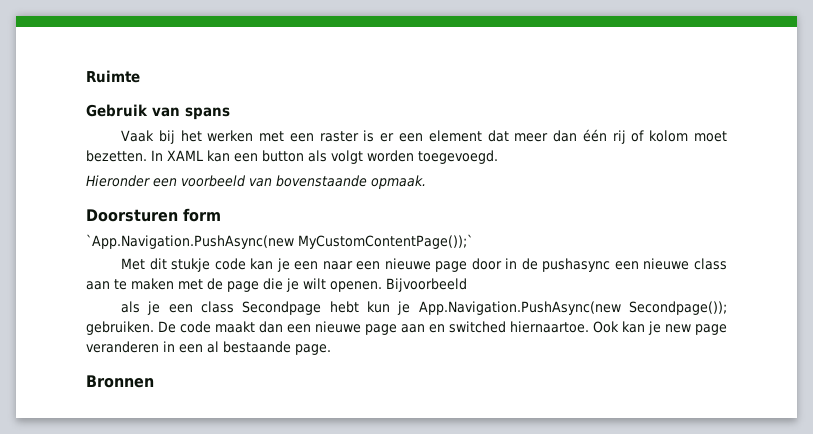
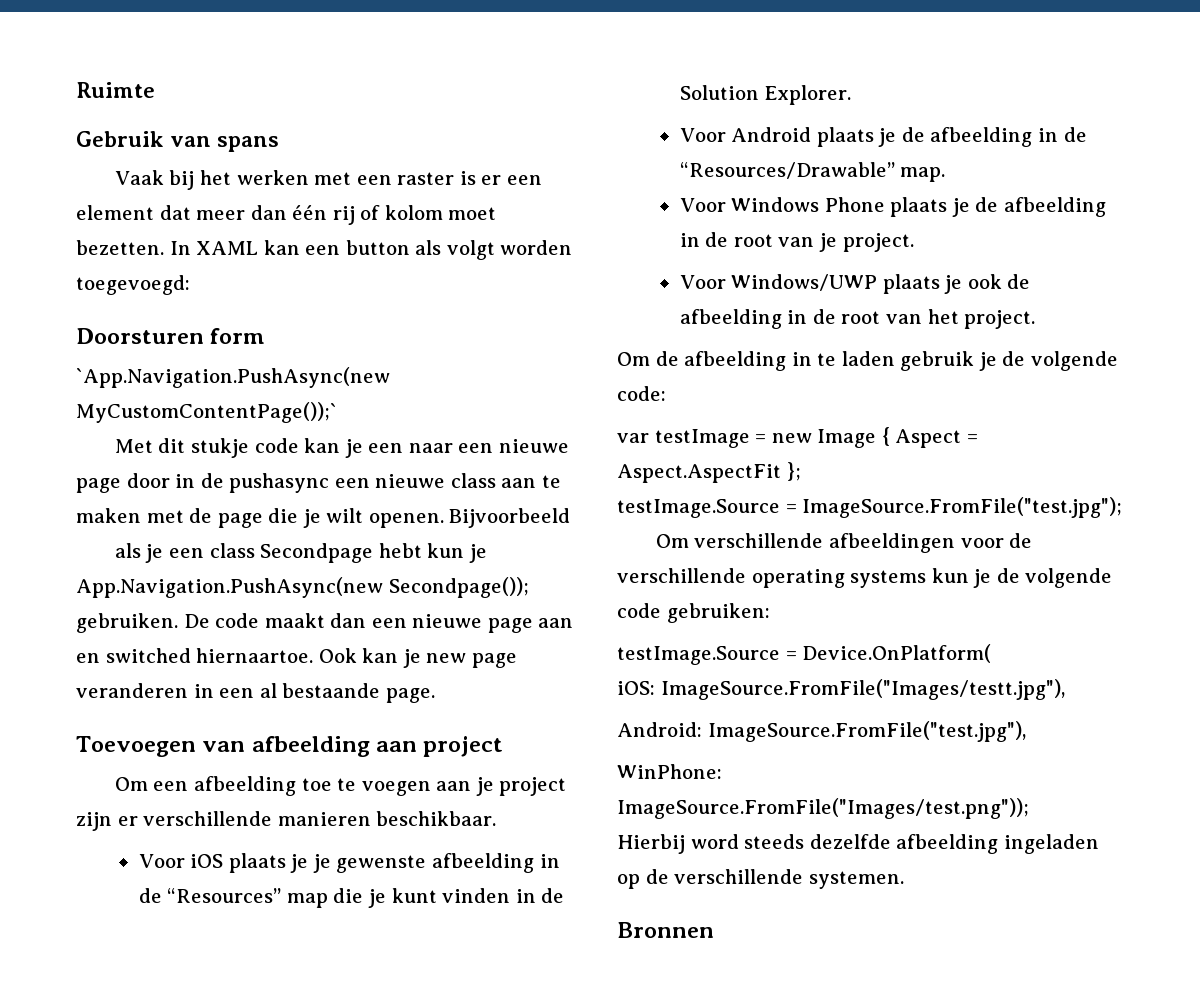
[418,150,498,164] [86,175,426,189] toegevoegd. // Hieronder een voorbeeld van bovenstaande opmaak. -> [76,275,190,295] toegevoegd:
(331, 349) none -> [76,736,504,757] [114,776,567,796] [76,811,497,831] [138,853,560,873] [138,888,565,908] [679,85,852,105] [679,127,1087,147] [679,162,946,182] [679,197,1107,217] [679,232,914,252] [679,274,1031,294] [679,309,1036,329] [617,351,1118,371] [617,386,666,401] [617,427,978,448] [617,462,801,483] [617,497,1123,518] [655,533,1033,553] [617,568,1113,588] [617,603,770,623] [617,644,992,665] [617,679,1065,700] [617,721,1026,742] [617,764,722,779] [617,798,1029,819] [617,834,1099,854] [617,869,904,889] // Toevoegen van afbeelding aan project // Om een afbeelding toe te voegen aan je project zijn er verschillende manieren beschikbaar. // Voor iOS plaats je je gewenste afbeelding in de “Resources” map die je kunt vinden in de Solution Explorer. // Voor Android plaats je de afbeelding in de “Resources/Drawable” map. // Voor Windows Phone plaats je de afbeelding in de root van je project. // Voor Windows/UWP plaats je ook de afbeelding in de root van het project. // Om de afbeelding in te laden gebruik je de volgende code: // var testImage = new Image { Aspect = Aspect.AspectFit }; // testImage.Source = ImageSource.FromFile("test.jpg"); // Om verschillende afbeeldingen voor de verschillende operating systems kun je de volgende code gebruiken: // testImage.Source = Device.OnPlatform( // iOS: ImageSource.FromFile("Images/testt.jpg"), // Android: ImageSource.FromFile("test.jpg"), // WinPhone: ImageSource.FromFile("Images/test.png")); // Hierbij word steeds dezelfde afbeelding ingeladen op de verschillende systemen.

